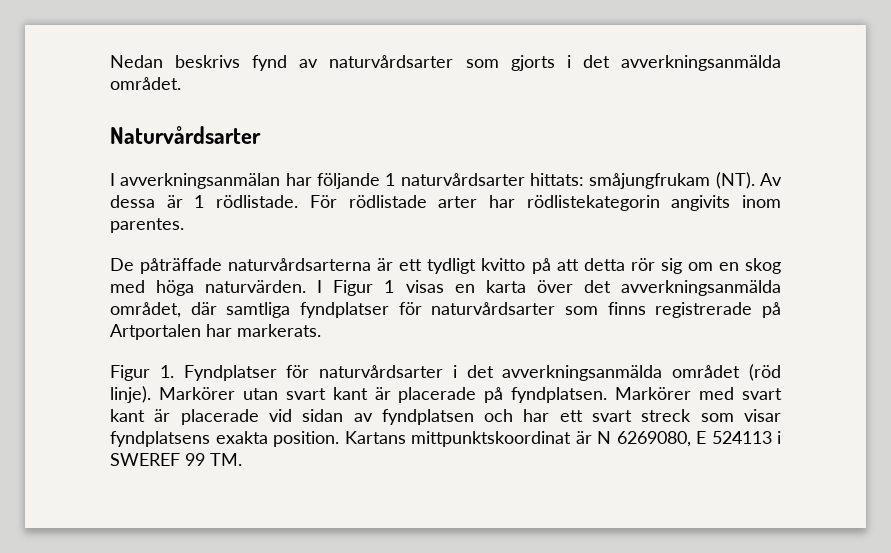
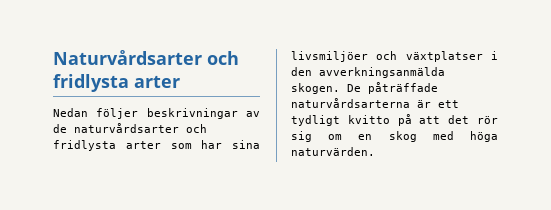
[110,55,781,71] [110,77,181,90] [110,126,261,144] [110,172,782,189] [110,195,781,211] [110,218,184,233] Nedan beskrivs fynd av naturvårdsarter som gjorts i det avverkningsanmälda området. // Naturvårdsarter // I avverkningsanmälan har följande 1 naturvårdsarter hittats: småjungfrukam (NT). Av dessa är 1 rödlistade. För rödlistade arter har rödlistekategorin angivits inom parentes. // -> [53,50,239,65] [53,74,180,92] [53,108,260,119] [53,123,207,133] [53,140,260,151] [291,51,498,62] [291,67,445,78] [291,83,340,94] Naturvårdsarter och fridlysta arter // Nedan följer beskrivningar av de naturvårdsarter och fridlysta arter som har sina livsmiljöer och växtplatser i den avverkningsanmälda skogen.
[583,258,625,271] detta -> [448,115,470,124] det
[317,280,781,296] [110,302,781,318] [110,324,321,340] [110,364,781,381] [110,386,782,403] [110,409,781,425] [110,431,781,447] [110,453,242,466] I Figur 1 visas en karta över det avverkningsanmälda området, där samtliga fyndplatser för naturvårdsarter som finns registrerade på Artportalen har markerats. // Figur 1. Fyndplatser för naturvårdsarter i det avverkningsanmälda området (röd linje). Markörer utan svart kant är placerade på fyndplatsen. Markörer med svart kant är placerade vid sidan av fyndplatsen och har ett svart streck som visar fyndplatsens exakta position. Kartans mittpunktskoordinat är N 6269080, E 524113 i SWEREF 99 TM. -> (375, 151) none

